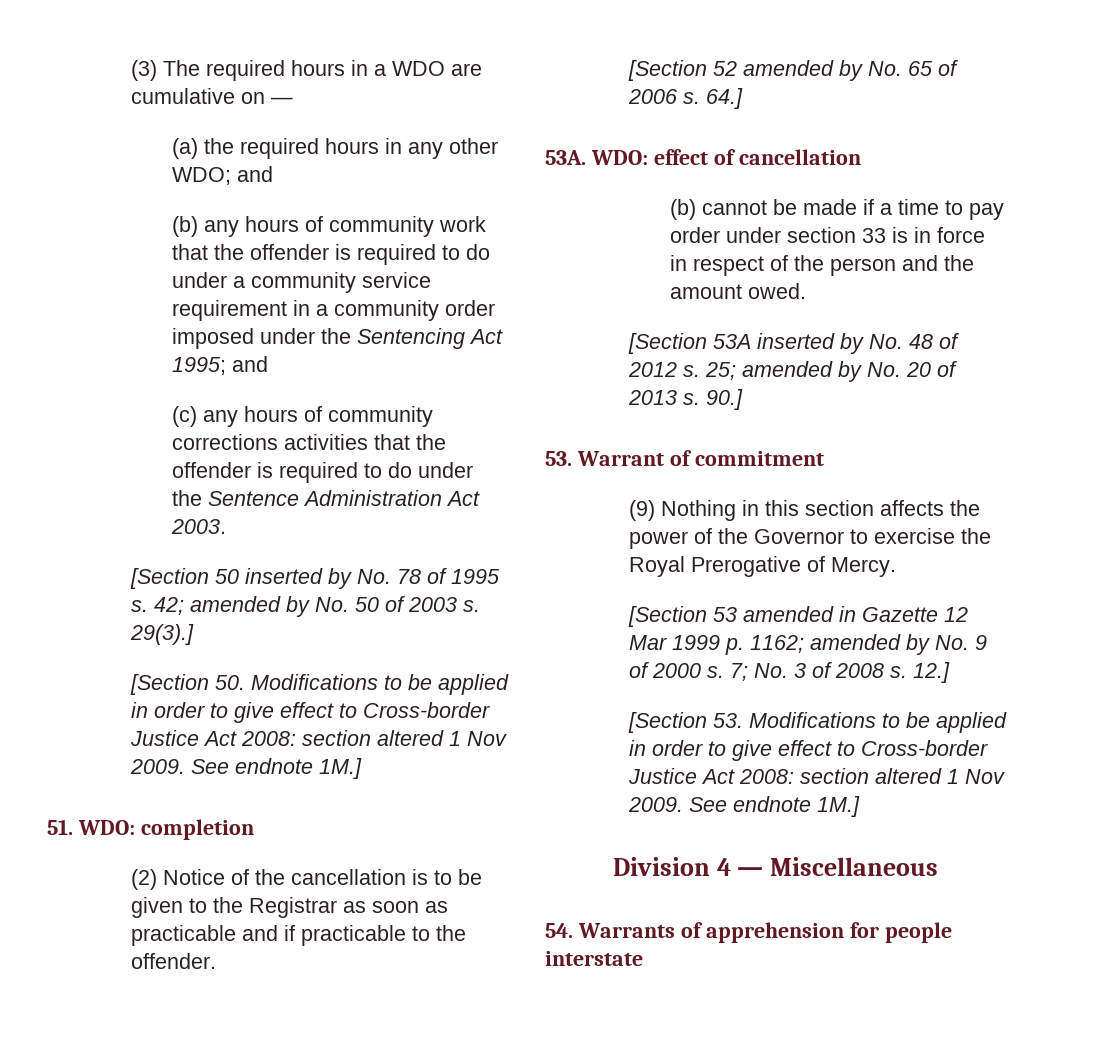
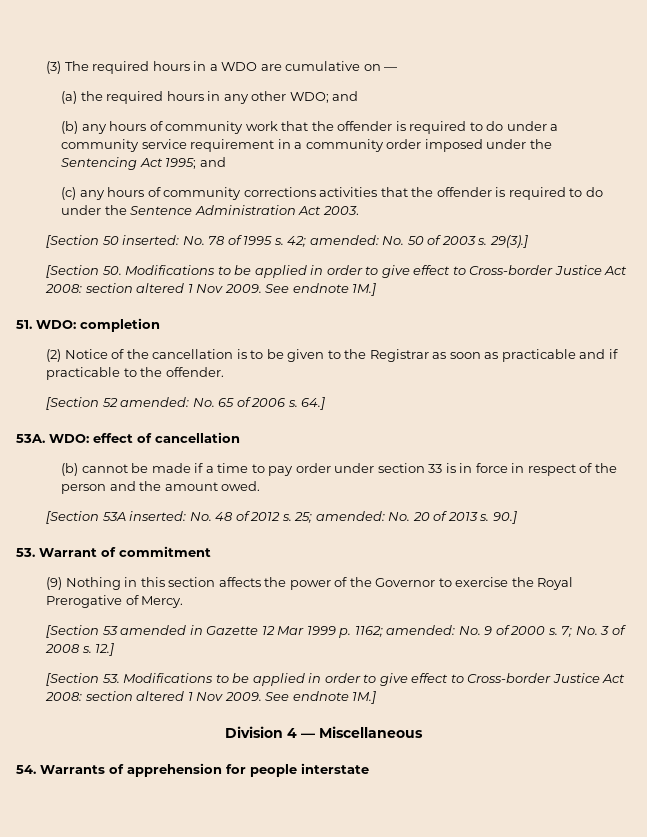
[244,568,352,589] inserted by -> [122,235,180,245] inserted:
[189,596,310,617] amended by -> [309,235,379,245] amended:
[742,60,863,81] amended by -> [120,397,190,407] amended:
[756,333,864,354] inserted by -> [129,511,187,521] inserted:
[741,361,862,382] amended by -> [315,511,385,521] amended:
[809,634,930,655] amended by -> [386,625,456,635] amended:

